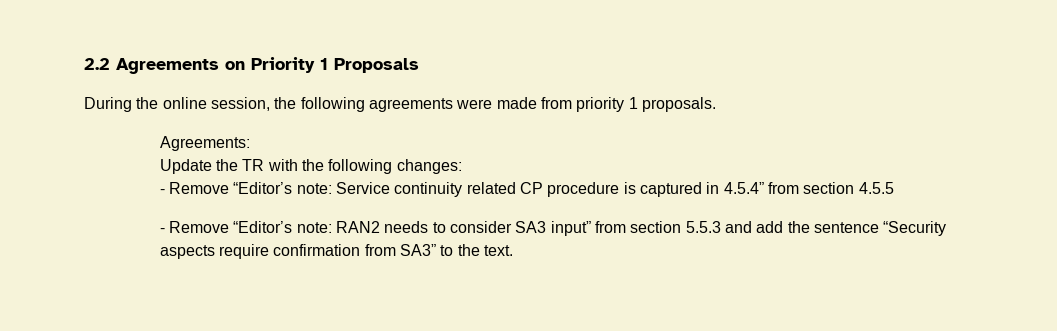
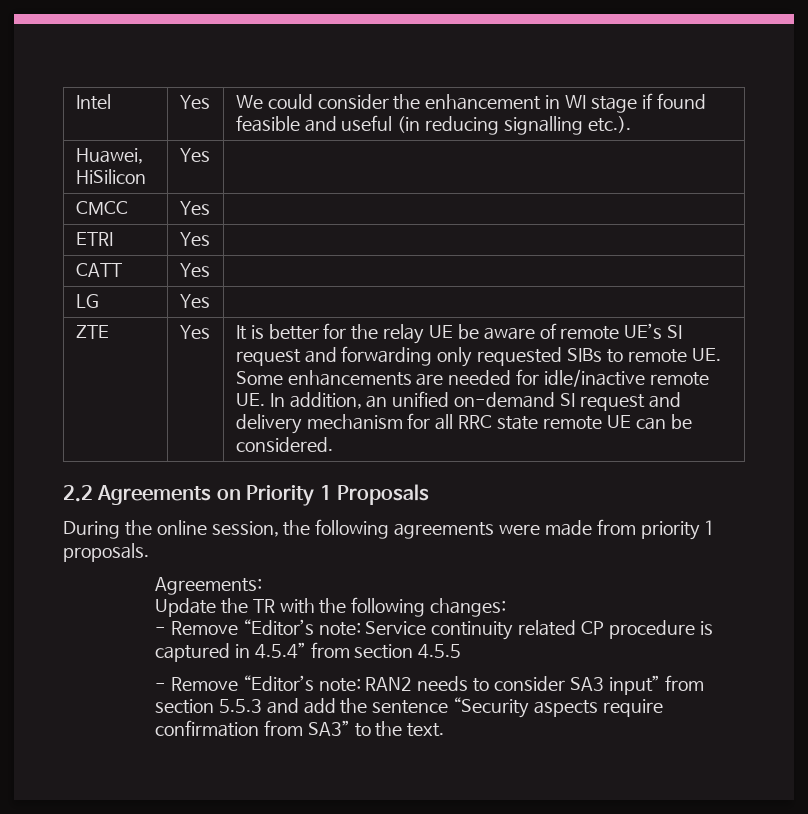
(84, 64) none -> [75,94,111,110] [179,95,210,109] [235,93,706,113] [235,115,631,135] [75,148,143,164] [75,169,146,184] [179,148,210,162] [75,201,128,215] [179,201,210,215] [75,232,113,246] [179,232,210,246] [75,263,122,277] [179,263,210,277] [75,294,99,308] [179,294,210,308] [75,325,109,339] [179,325,210,339] [235,323,683,344] [235,346,721,367] [235,369,709,387] [235,391,681,411] [235,413,692,434] [235,437,333,452] Intel | Yes | We could consider the enhancement in WI stage if found feasible and useful (in reducing signalling etc.). // Huawei, HiSilicon | Yes | // CMCC | Yes | // ETRI | Yes | // CATT | Yes | // LG | Yes | // ZTE | Yes | It is better for the relay UE be aware of remote UE’s SI request and forwarding only requested SIBs to remote UE. Some enhancements are needed for idle/inactive remote UE. In addition, an unified on-demand SI request and delivery mechanism for all RRC state remote UE can be considered. //

